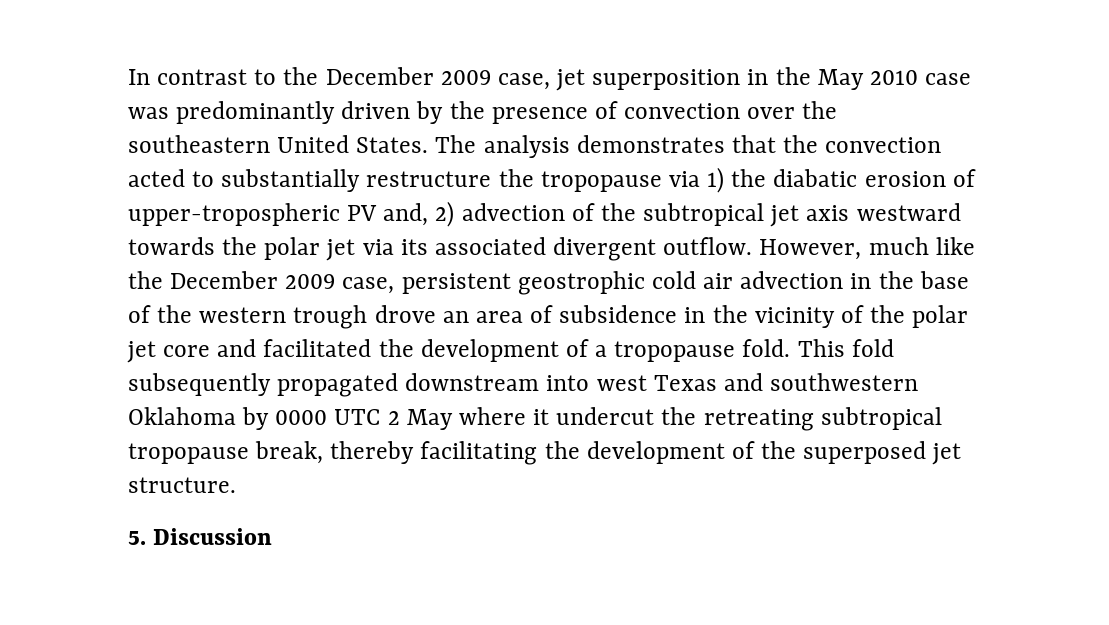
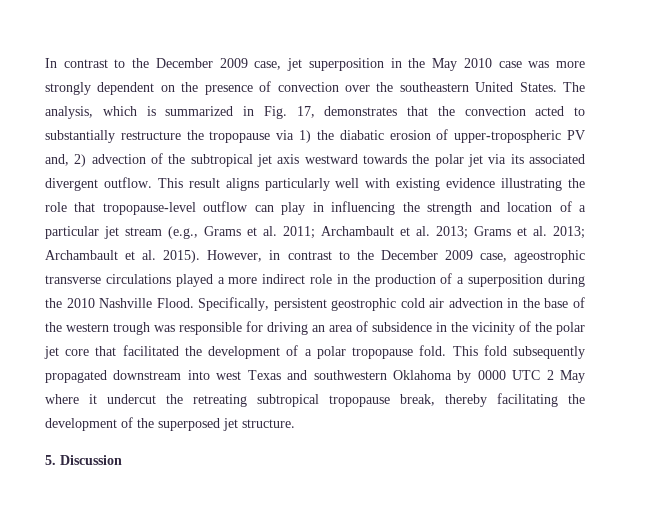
[176,101,444,124] predominantly driven by -> [556,61,586,68] [45,82,175,95] more strongly dependent on
[483,135,570,158] analysis -> [45,106,315,119] analysis, which is summarized in Fig. 17,
[759,237,975,260] [128,271,395,294] However, much like the December 2009 case, -> [157,178,586,191] [45,201,586,215] [45,226,585,239] [45,250,585,263] [45,273,586,287] [45,297,270,311] This result aligns particularly well with existing evidence illustrating the role that tropopause-level outflow can play in influencing the strength and location of a particular jet stream (e.g., Grams et al. 2011; Archambault et al. 2013; Grams et al. 2013; Archambault et al. 2015). However, in contrast to the December 2009 case, ageostrophic transverse circulations played a more indirect role in the production of a superposition during the 2010 Nashville Flood. Specifically,
[374,305,436,323] drove -> [154,321,308,335] was responsible for driving
[217,339,257,357] and -> [95,346,117,356] that
(608, 351) none -> [316,346,346,359] polar

